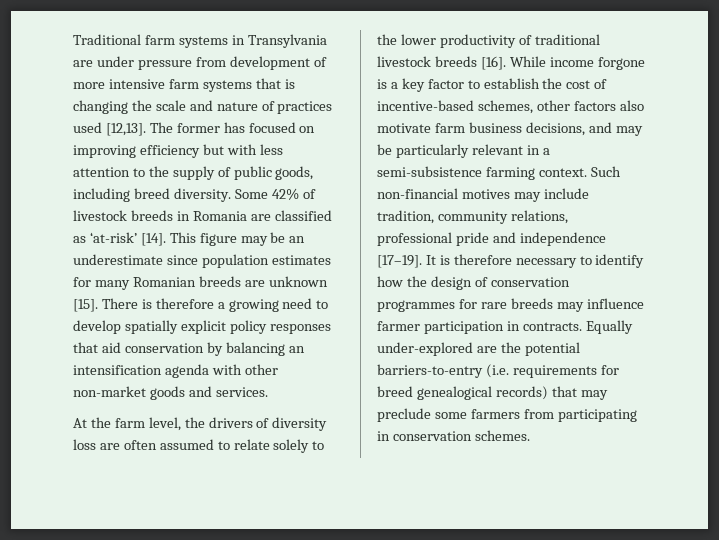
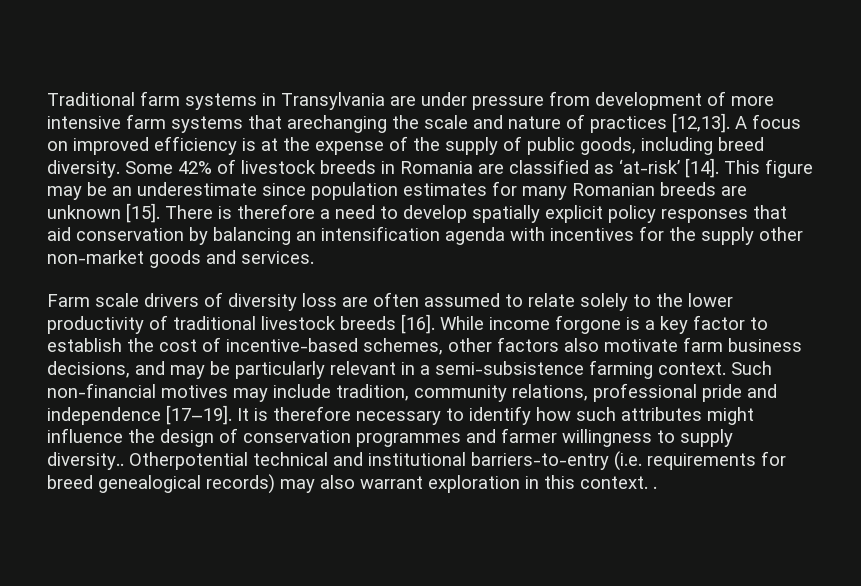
[284,79,295,89] [73,100,128,114] is changing -> [287,115,387,133] arechanging
[73,122,316,136] [73,144,283,158] [73,167,145,177] used [12,13]. The former has focused on improving efficiency but with less attention to -> [672,113,801,133] [47,136,408,155] [12,13]. A focus on improved efficiency is at the expense of
[228,299,279,312] growing -> (330, 214) none
(242, 369) none -> [550,226,754,245] incentives for the supply
[73,417,205,431] At the farm level, the -> [47,293,139,307] Farm scale
(403, 281) none -> [576,407,754,425] [47,428,123,443] such attributes might influence
[458,298,644,312] [377,320,633,334] [377,342,580,356] for rare breeds may influence farmer participation in contracts. Equally under-explored are the potential -> [466,428,733,447] [47,452,466,470] and farmer willingness to supply diversity.. Otherpotential technical and institutional
[551,386,608,400] [377,408,637,422] [377,430,530,441] that may preclude some farmers from participating in conservation schemes. -> [280,475,657,493] may also warrant exploration in this context. .

